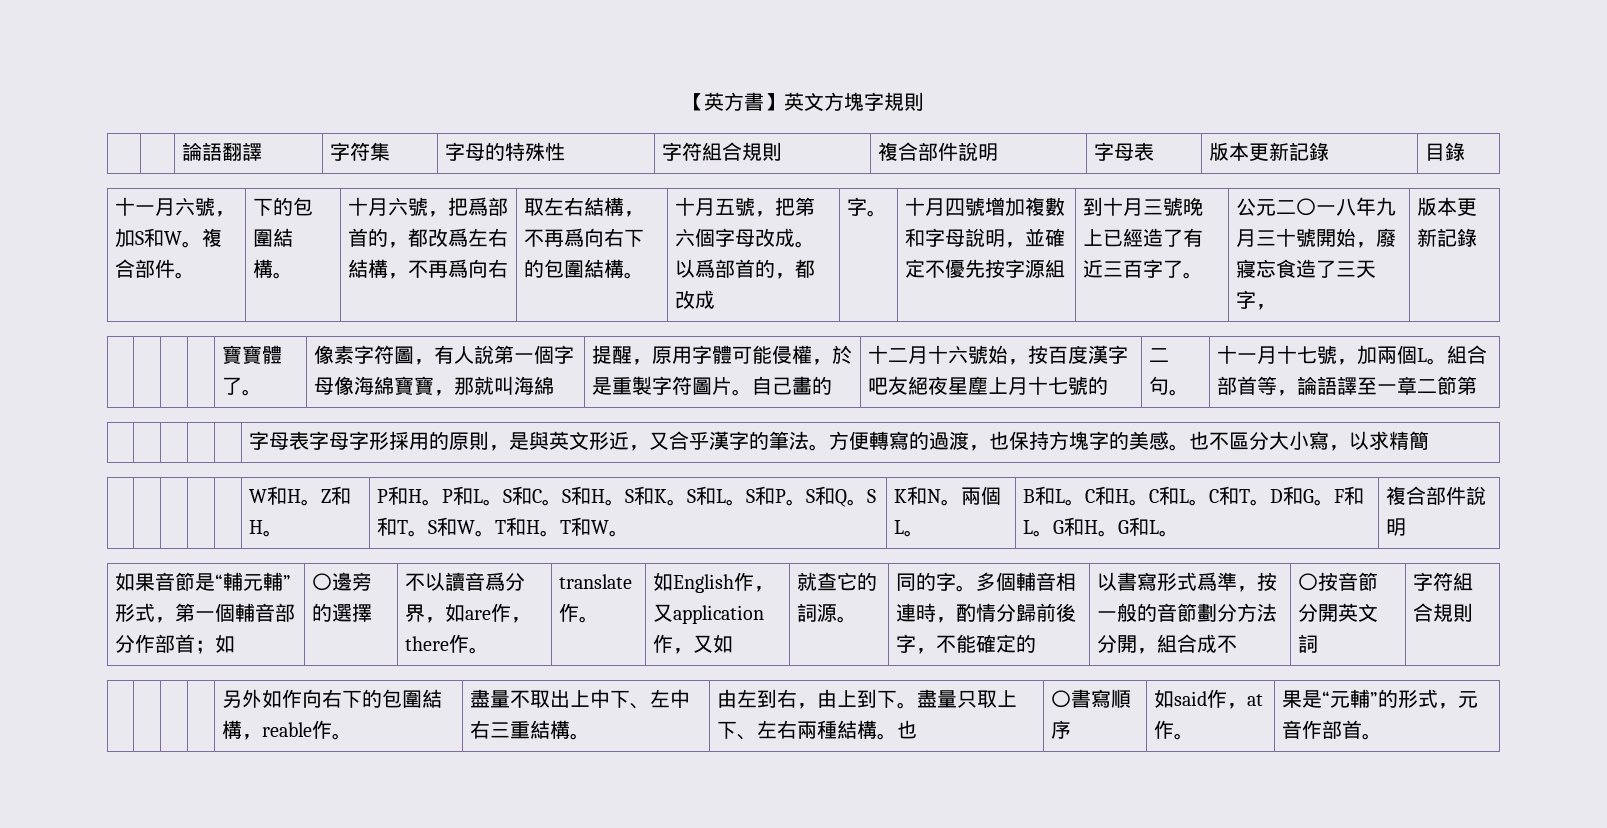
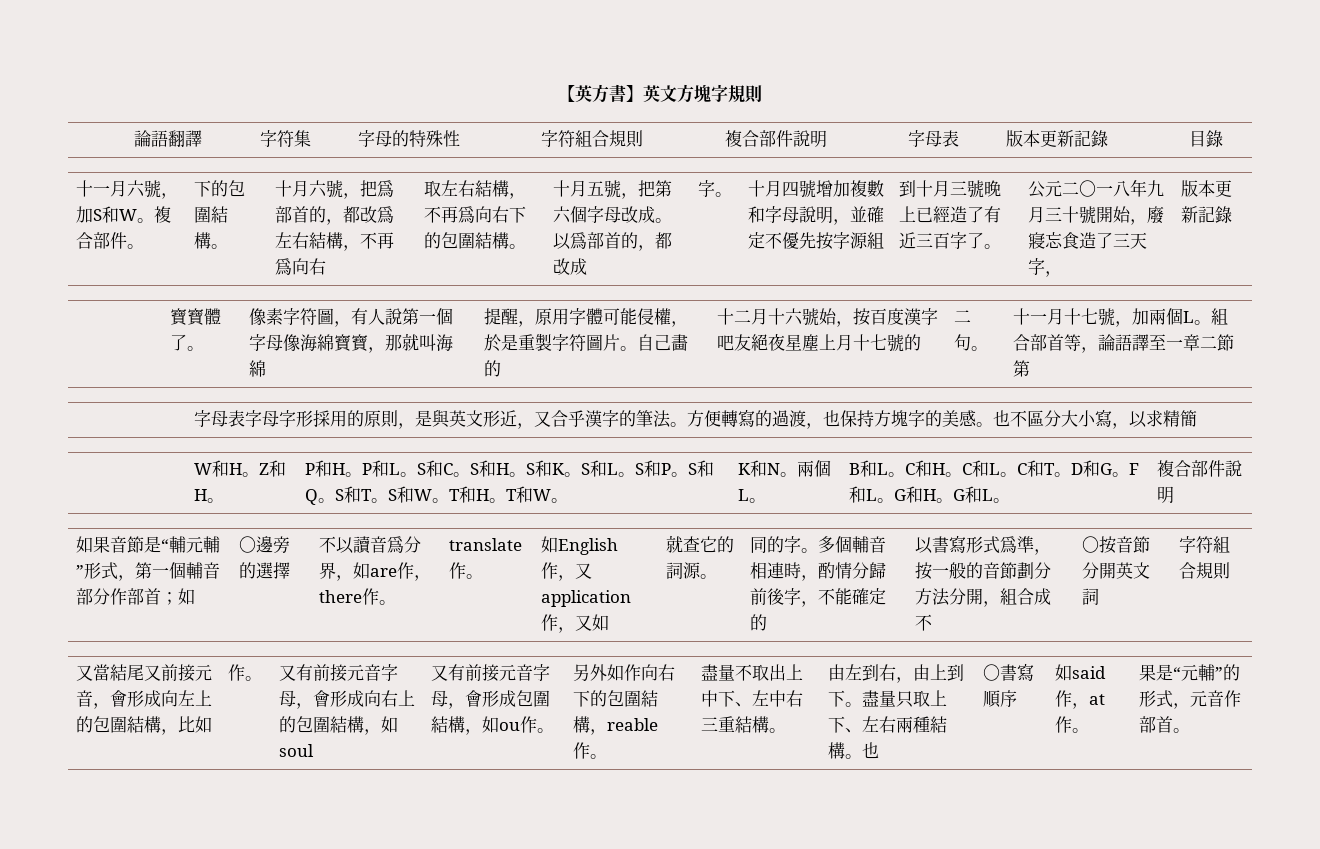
(1474, 612) | | | -> [75,664,212,682] [75,690,212,709] [75,716,212,735] [227,664,262,681] [278,664,398,682] [278,690,415,709] [278,716,398,735] [278,744,314,757] [430,664,550,682] [430,690,550,709] [430,716,554,735] 又當結尾又前接元音，會形成向左上的包圍結構，比如 | 作。 | 又有前接元音字母，會形成向右上的包圍結構，如soul | 又有前接元音字母，會形成包圍結構，如ou作。

